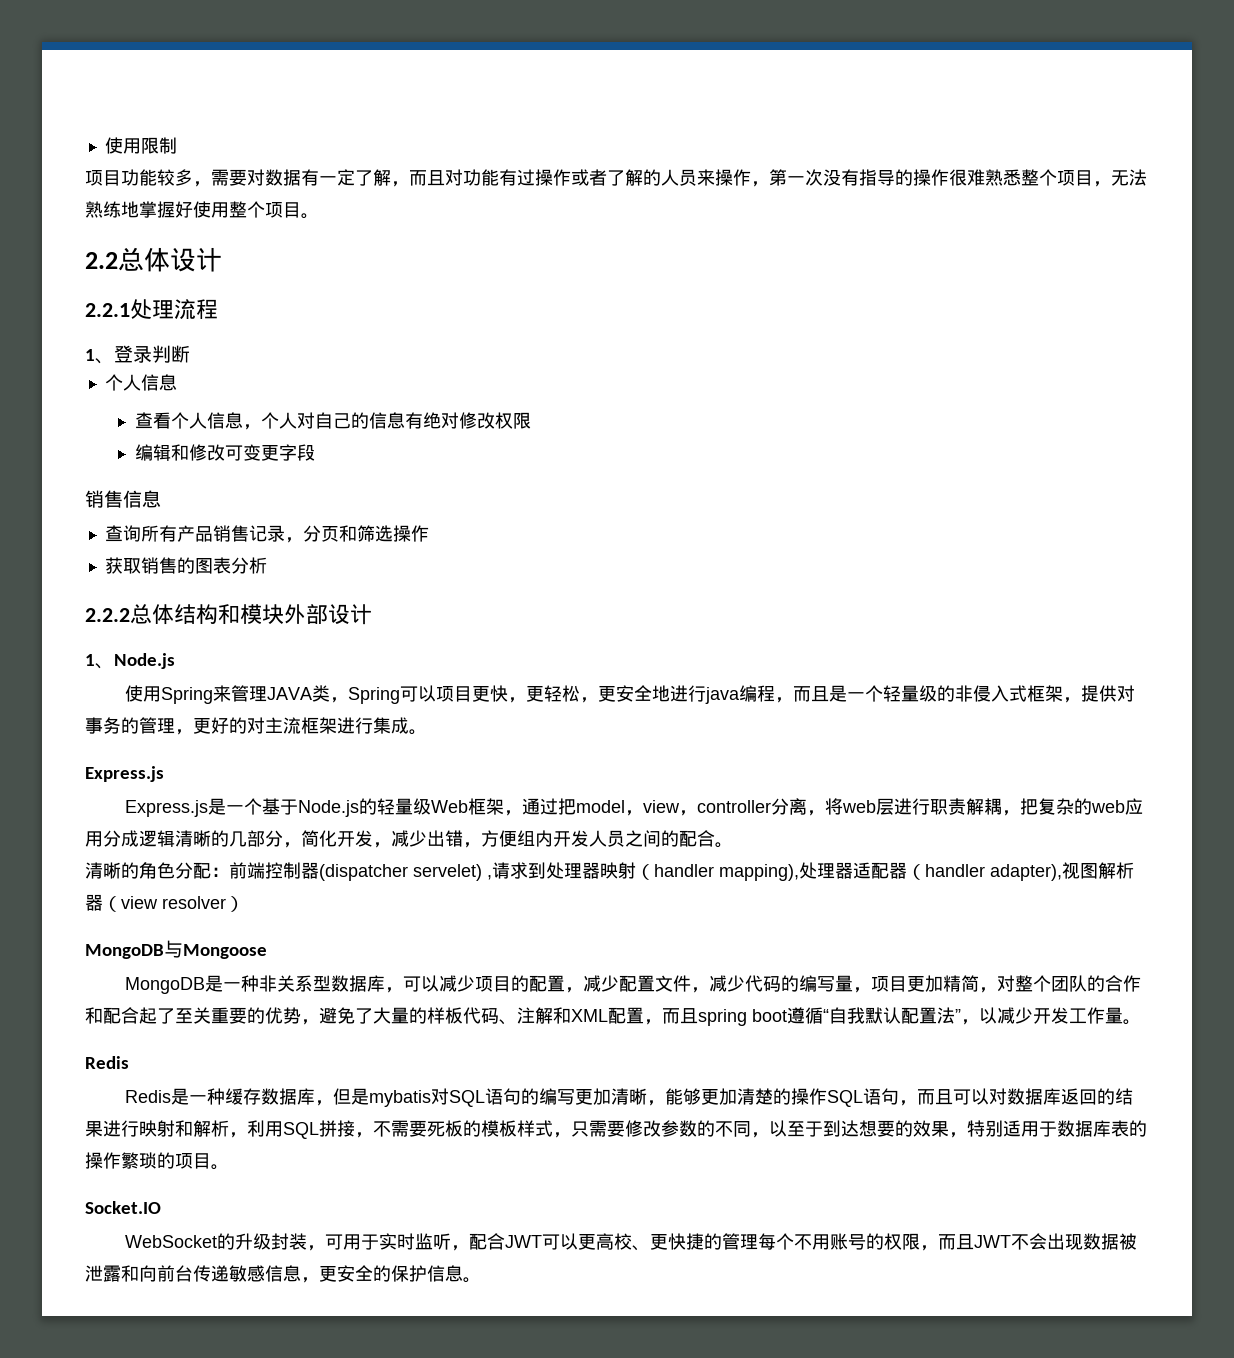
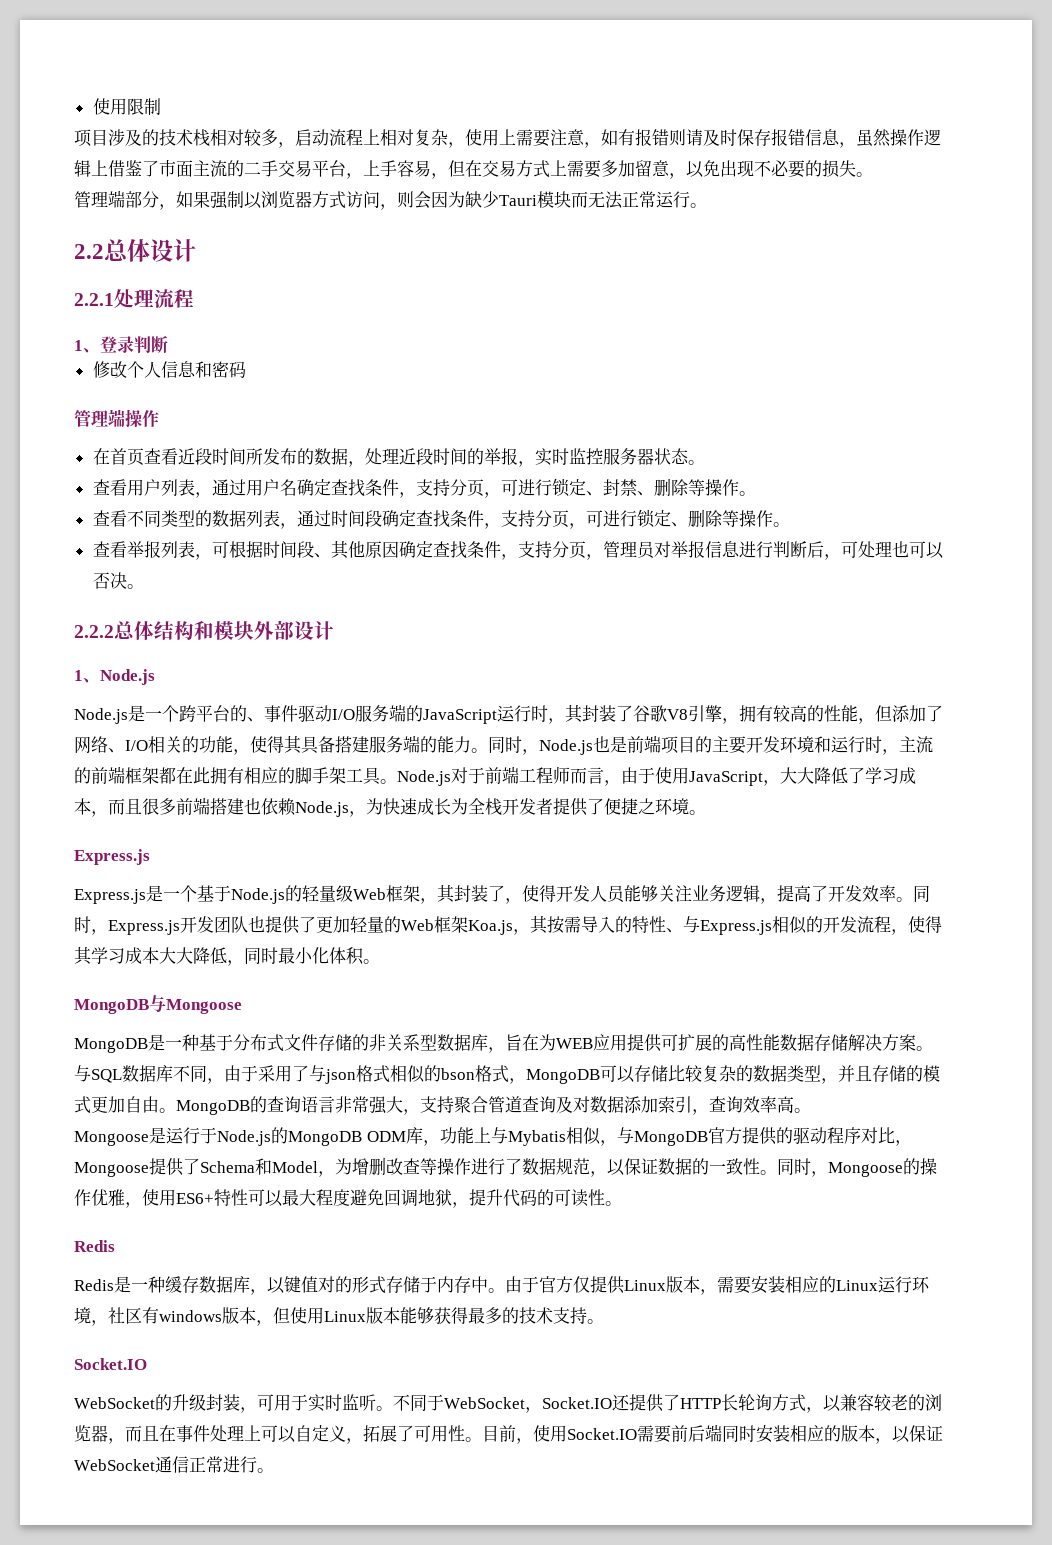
[121,169,1147,187] [85,201,301,218] 功能较多，需要对数据有一定了解，而且对功能有过操作或者了解的人员来操作，第一次没有指导的操作很难熟悉整个项目，无法熟练地掌握好使用整个项目 -> [108,129,941,148] [74,160,873,179] [74,190,690,210] 涉及的技术栈相对较多，启动流程上相对复杂，使用上需要注意，如有报错则请及时保存报错信息，虽然操作逻辑上借鉴了市面主流的二手交易平台，上手容易，但在交易方式上需要多加留意，以免出现不必要的损失。 // 管理端部分，如果强制以浏览器方式访问，则会因为缺少Tauri模块而无法正常运行
[104,374,177,391] [134,412,531,430] [134,444,315,461] [85,490,161,508] [104,525,429,543] [104,557,267,574] 个人信息 // 查看个人信息，个人对自己的信息有绝对修改权限 // 编辑和修改可变更字段 // 销售信息 // 查询所有产品销售记录，分页和筛选操作 // 获取销售的图表分析 -> [92,361,246,378] [74,409,159,427] [92,448,705,467] [92,478,756,498] [92,509,790,529] [92,540,944,560] [92,572,144,589] 修改个人信息和密码 // 管理端操作 // 在首页查看近段时间所发布的数据，处理近段时间的举报，实时监控服务器状态。 // 查看用户列表，通过用户名确定查找条件，支持分页，可进行锁定、封禁、删除等操作。 // 查看不同类型的数据列表，通过时间段确定查找条件，支持分页，可进行锁定、删除等操作。 // 查看举报列表，可根据时间段、其他原因确定查找条件，支持分页，管理员对举报信息进行判断后，可处理也可以否决。
[125,685,1136,704] [85,717,409,735] 使用Spring来管理JAVA类，Spring可以项目更快，更轻松，更安全地进行java编程，而且是一个轻量级的非侵入式框架，提供对事务的管理，更好的对主流框架进行集成 -> [74,704,943,724] [74,735,933,755] [74,766,916,786] [74,797,689,817] Node.js是一个跨平台的、事件驱动I/O服务端的JavaScript运行时，其封装了谷歌V8引擎，拥有较高的性能，但添加了网络、I/O相关的功能，使得其具备搭建服务端的能力。同时，Node.js也是前端项目的主要开发环境和运行时，主流的前端框架都在此拥有相应的脚手架工具。Node.js对于前端工程师而言，由于使用JavaScript，大大降低了学习成本，而且很多前端搭建也依赖Node.js，为快速成长为全栈开发者提供了便捷之环境
[522,798,1144,816] [85,830,733,848] [85,862,1134,881] [85,894,244,912] 通过把model，view，controller分离，将web层进行职责解耦，把复杂的web应用分成逻辑清晰的几部分，简化开发，减少出错，方便组内开发人员之间的配合。 // 清晰的角色分配：前端控制器(dispatcher servelet) ,请求到处理器映射（handler mapping),处理器适配器（handler adapter),视图解析器（view resolver） -> [437,884,930,904] [74,915,942,935] [74,946,380,966] 其封装了，使得开发人员能够关注业务逻辑，提高了开发效率。同时，Express.js开发团队也提供了更加轻量的Web框架Koa.js，其按需导入的特性、与Express.js相似的开发流程，使得其学习成本大大降低，同时最小化体积。
[259,975,1142,993] [85,1007,1123,1026] 非关系型数据库，可以减少项目的配置，减少配置文件，减少代码的编写量，项目更加精简，对整个团队的合作和配合起了至关重要的优势，避免了大量的样板代码、注解和XML配置，而且spring boot遵循“自我默认配置法”，以减少开发工作量 -> [199,1034,933,1053] [74,1065,940,1084] [74,1096,811,1115] [74,1127,912,1146] [74,1157,937,1177] [74,1189,605,1208] 基于分布式文件存储的非关系型数据库，旨在为WEB应用提供可扩展的高性能数据存储解决方案。与SQL数据库不同，由于采用了与json格式相似的bson格式，MongoDB可以存储比较复杂的数据类型，并且存储的模式更加自由。MongoDB的查询语言非常强大，支持聚合管道查询及对数据添加索引，查询效率高。 // Mongoose是运行于Node.js的MongoDB ODM库，功能上与Mybatis相似，与MongoDB官方提供的驱动程序对比，Mongoose提供了Schema和Model，为增删改查等操作进行了数据规范，以保证数据的一致性。同时，Mongoose的操作优雅，使用ES6+特性可以最大程度避免回调地狱，提升代码的可读性
[333,1088,1134,1107] [85,1120,1147,1139] [85,1152,211,1169] 但是mybatis对SQL语句的编写更加清晰，能够更加清楚的操作SQL语句，而且可以对数据库返回的结果进行映射和解析，利用SQL拼接，不需要死板的模板样式，只需要修改参数的不同，以至于到达想要的效果，特别适用于数据库表的操作繁琐的项目 -> [267,1276,930,1295] [74,1307,587,1326] 以键值对的形式存储于内存中。由于官方仅提供Linux版本，需要安装相应的Linux运行环境，社区有windows版本，但使用Linux版本能够获得最多的技术支持
[451,1233,1138,1251] [85,1265,463,1283] ，配合JWT可以更高校、更快捷的管理每个不用账号的权限，而且JWT不会出现数据被泄露和向前台传递敏感信息，更安全的保护信息 -> [376,1394,942,1413] [74,1424,943,1444] [74,1456,257,1473] 。不同于WebSocket，Socket.IO还提供了HTTP长轮询方式，以兼容较老的浏览器，而且在事件处理上可以自定义，拓展了可用性。目前，使用Socket.IO需要前后端同时安装相应的版本，以保证WebSocket通信正常进行

